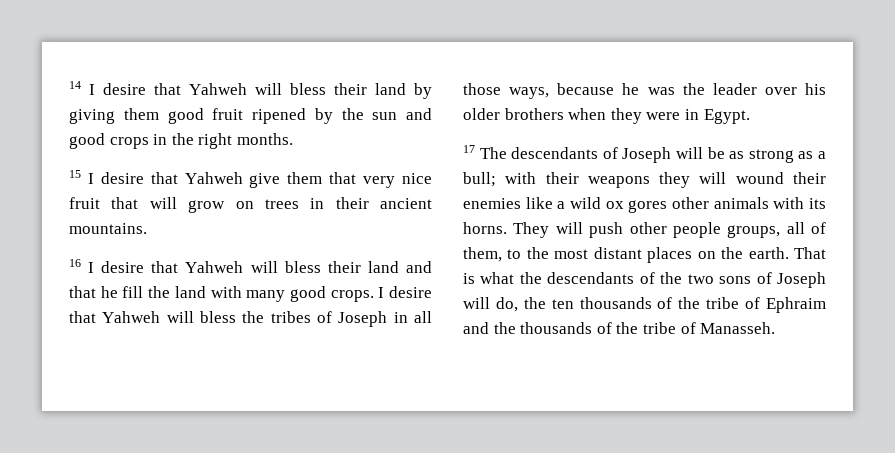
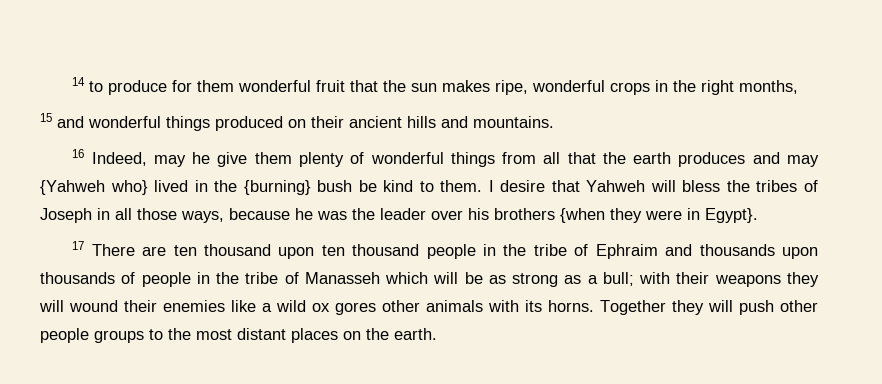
[89,83,432,99] [69,108,432,124] [69,133,105,149] I desire that Yahweh will bless their land by giving them good fruit ripened by the sun and good -> [89,80,606,95] to produce for them wonderful fruit that the sun makes ripe, wonderful
[236,133,293,145] months. -> [739,80,799,94] months,
[87,172,433,188] [69,197,432,213] [69,223,147,234] [69,259,432,273] [69,286,374,302] I desire that Yahweh give them that very nice fruit that will grow on trees in their ancient mountains. // 16 I desire that Yahweh will bless their land and that he fill the land with many good crops. -> [57,116,554,131] [72,149,819,167] [40,180,483,195] and wonderful things produced on their ancient hills and mountains. // 16 Indeed, may he give them plenty of wonderful things from all that the earth produces and may {Yahweh who} lived in the {burning} bush be kind to them.
[463,108,607,120] older brothers when -> [494,208,605,223] brothers {when
[703,109,750,124] Egypt. -> [705,208,758,223] Egypt}.
[479,147,672,163] The descendants of Joseph -> [91,244,819,259] [40,272,429,287] There are ten thousand upon ten thousand people in the tribe of Ephraim and thousands upon thousands of people in the tribe of Manasseh which
[513,222,550,238] They -> [600,300,704,315] Together they
[727,222,826,238] [463,247,502,262] groups, all of them, -> [94,330,144,343] groups
[794,247,826,259] [463,272,826,288] [463,297,826,313] [463,322,776,334] That is what the descendants of the two sons of Joseph will do, the ten thousands of the tribe of Ephraim and the thousands of the tribe of Manasseh. -> (437, 334) none

